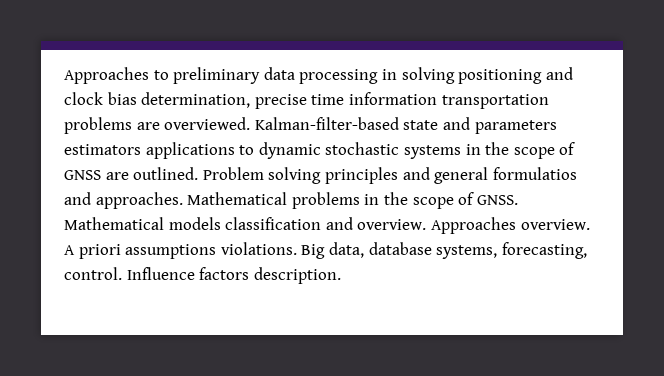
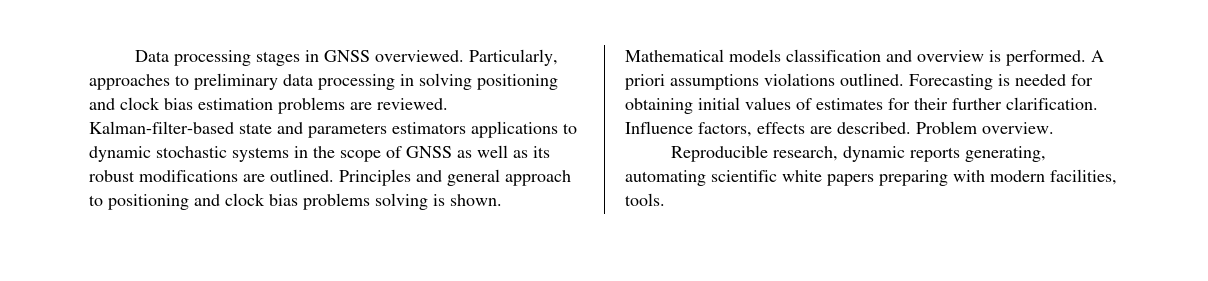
[64,67,149,84] Approaches -> [134,49,558,66] [89,74,170,90] Data processing stages in GNSS overviewed. Particularly, approaches
[141,92,549,109] determination, precise time information transportation -> [198,98,273,110] estimation
[164,117,251,130] overviewed. -> [377,98,448,110] reviewed.
[105,167,577,184] [64,192,518,209] [64,217,590,234] [64,242,587,259] [64,267,341,284] are outlined. Problem solving principles and general formulatios and approaches. Mathematical problems in the scope of GNSS. Mathematical models classification and overview. Approaches overview. A priori assumptions violations. Big data, database systems, forecasting, control. Influence factors description. -> [457,145,550,158] [89,169,571,186] [89,193,502,210] [625,49,1104,66] [625,73,1093,90] [625,97,1098,114] [625,121,1054,137] [670,145,1046,162] [625,169,1117,186] [625,193,665,206] as well as its robust modifications are outlined. Principles and general approach to positioning and clock bias problems solving is shown. Mathematical models classification and overview is performed. A priori assumptions violations outlined. Forecasting is needed for obtaining initial values of estimates for their further clarification. Influence factors, effects are described. Problem overview. // Reproducible research, dynamic reports generating, automating scientific white papers preparing with modern facilities, tools.

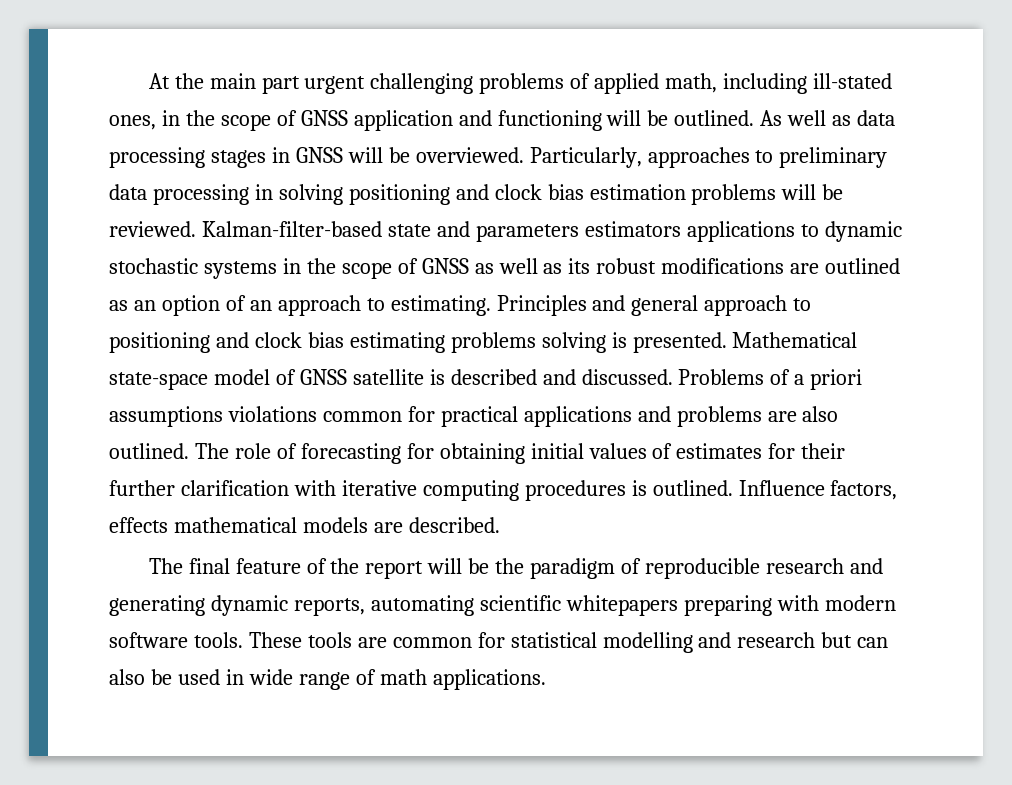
[134,50,169,62] Data -> [148,73,893,94] [109,110,896,131] At the main part urgent challenging problems of applied math, including ill-stated ones, in the scope of GNSS application and functioning will be outlined. As well as data
(370, 56) none -> [347,147,410,163] will be
[350,102,372,110] are -> [781,184,844,200] will be
[270,169,334,182] outlined. -> [825,258,901,274] [109,295,491,316] outlined as an option of an approach to estimating.
(298, 200) none -> [349,332,445,353] estimating
[450,194,502,206] [625,49,1104,66] [625,73,1066,90] shown. Mathematical models classification and overview is performed. A priori assumptions violations outlined. Forecasting is needed -> [632,332,858,353] [109,369,863,390] [109,406,839,427] [109,443,401,464] presented. Mathematical state-space model of GNSS satellite is described and discussed. Problems of a priori assumptions violations common for practical applications and problems are also outlined. The role of forecasting
[1006,97,1098,110] clarification. -> [180,480,733,501] clarification with iterative computing procedures is outlined.
(805, 128) none -> [173,517,368,533] mathematical models
[916,121,1054,134] [670,145,1046,162] [625,169,1117,186] [625,193,665,206] Problem overview. // Reproducible research, dynamic reports generating, automating scientific white papers preparing with modern facilities, tools. -> [148,558,883,579] [109,595,896,616] [109,632,889,653] [109,669,546,690] // The final feature of the report will be the paradigm of reproducible research and generating dynamic reports, automating scientific whitepapers preparing with modern software tools. These tools are common for statistical modelling and research but can also be used in wide range of math applications.

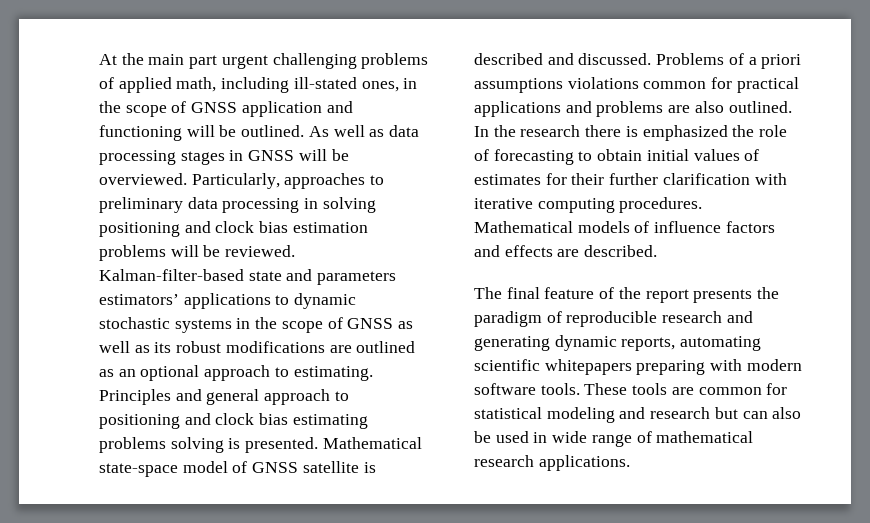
[584,221,681,237] estimators -> [99,294,179,305] estimators’
[161,295,272,316] option of an -> [140,365,200,381] optional
[194,443,229,459] The -> [474,125,755,141] In the research there is emphasized the
[406,443,525,464] for obtaining -> [578,149,643,161] to obtain
[524,480,898,501] [109,517,368,533] procedures is outlined. Influence factors, effects mathematical models -> [619,197,703,213] [474,221,775,233] [474,245,553,257] procedures. Mathematical models of influence factors and effects
[427,558,490,574] will be -> [693,289,753,303] presents
[602,632,693,653] modelling -> [546,407,615,423] modeling
[379,669,427,685] math -> [656,431,754,443] [474,455,534,467] mathematical research

